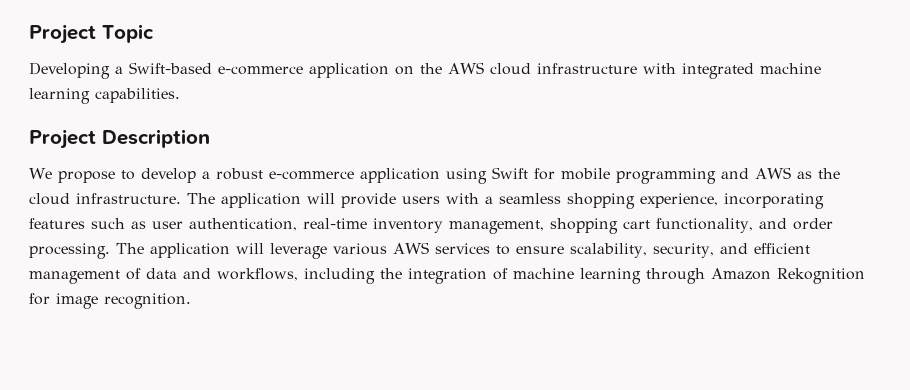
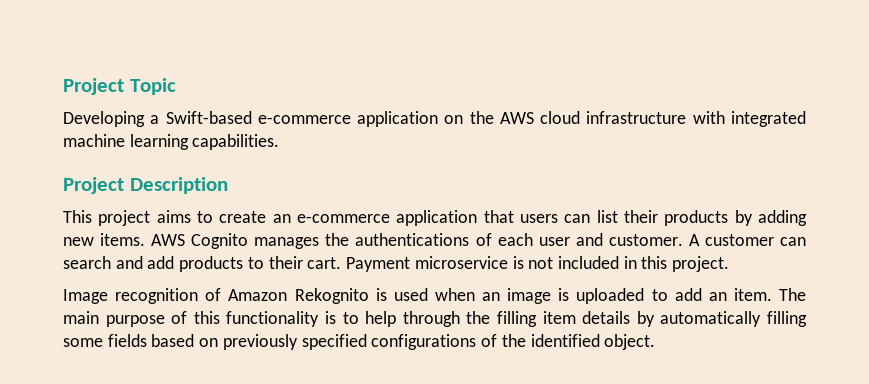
[29,167,840,184] [29,193,824,209] [29,218,833,234] [29,242,810,259] [29,268,865,284] [29,293,191,309] We propose to develop a robust e-commerce application using Swift for mobile programming and AWS as the cloud infrastructure. The application will provide users with a seamless shopping experience, incorporating features such as user authentication, real-time inventory management, shopping cart functionality, and order processing. The application will leverage various AWS services to ensure scalability, security, and efficient management of data and workflows, including the integration of machine learning through Amazon Rekognition for image recognition. -> [63,210,808,226] [63,233,806,249] [63,256,730,272] [63,288,806,304] [63,311,808,327] [63,334,656,350] This project aims to create an e-commerce application that users can list their products by adding new items. AWS Cognito manages the authentications of each user and customer. A customer can search and add products to their cart. Payment microservice is not included in this project. // Image recognition of Amazon Rekognito is used when an image is uploaded to add an item. The main purpose of this functionality is to help through the filling item details by automatically filling some fields based on previously specified configurations of the identified object.

